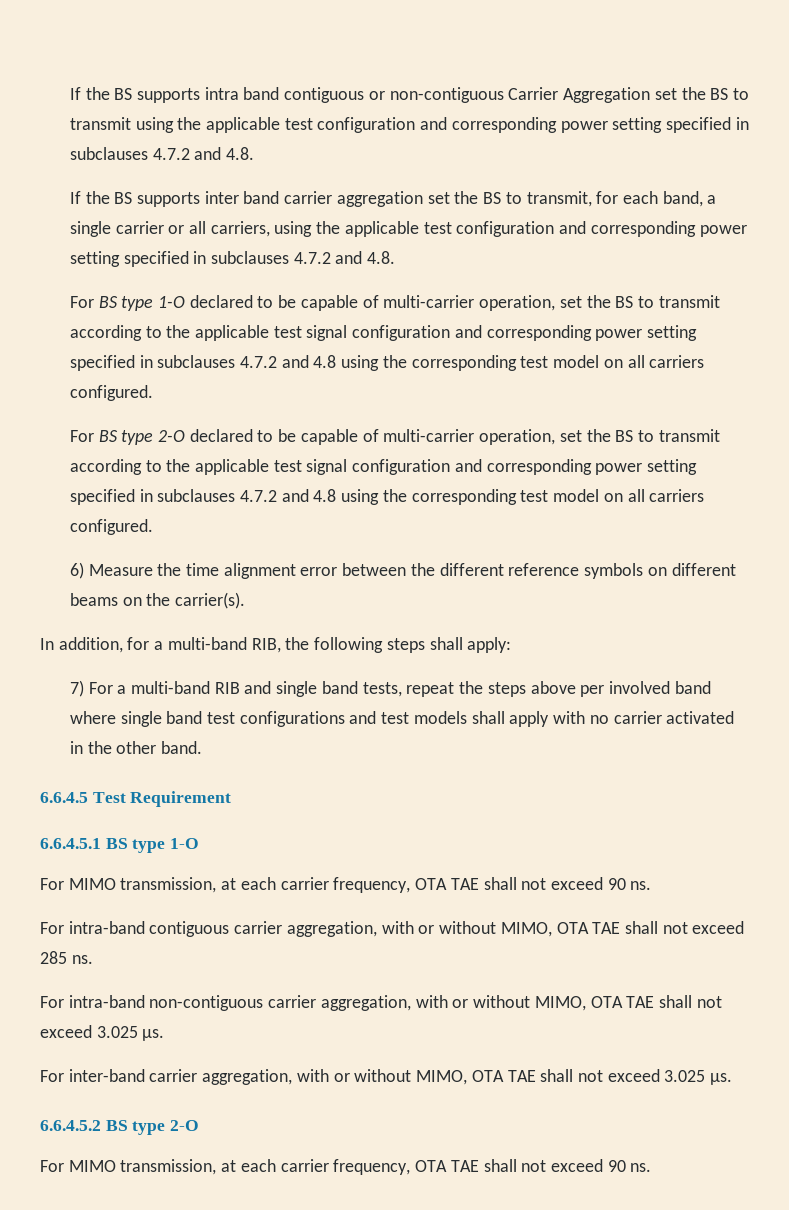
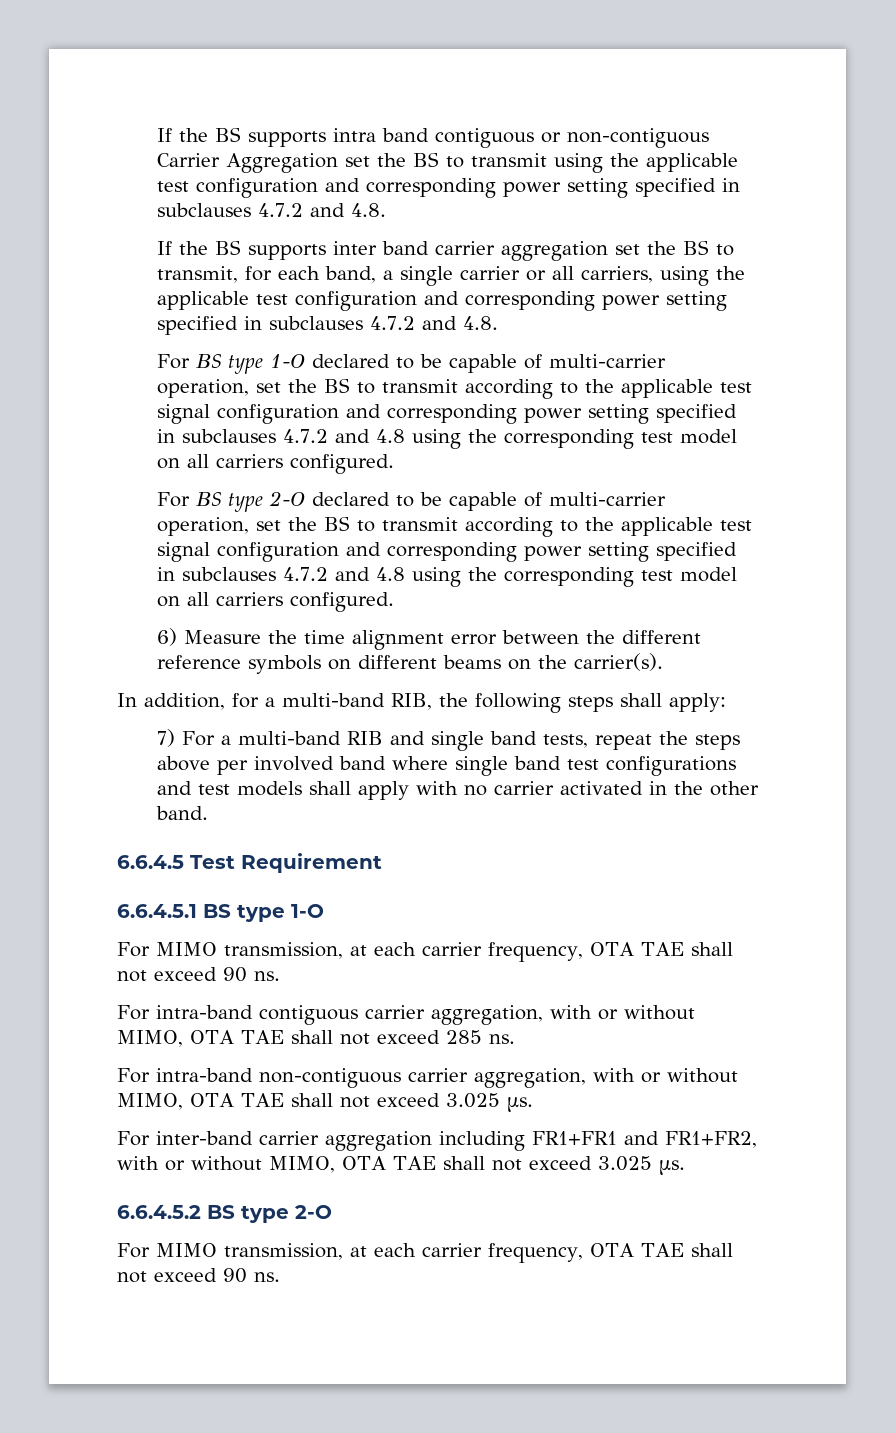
[202,1069,293,1085] aggregation, -> [325,1131,757,1151] aggregation including FR1+FR1 and FR1+FR2,

